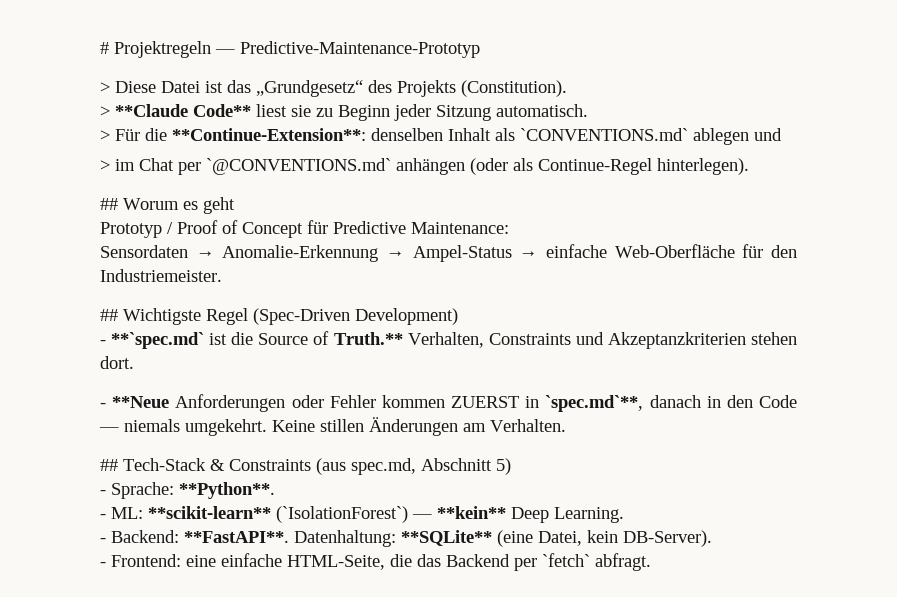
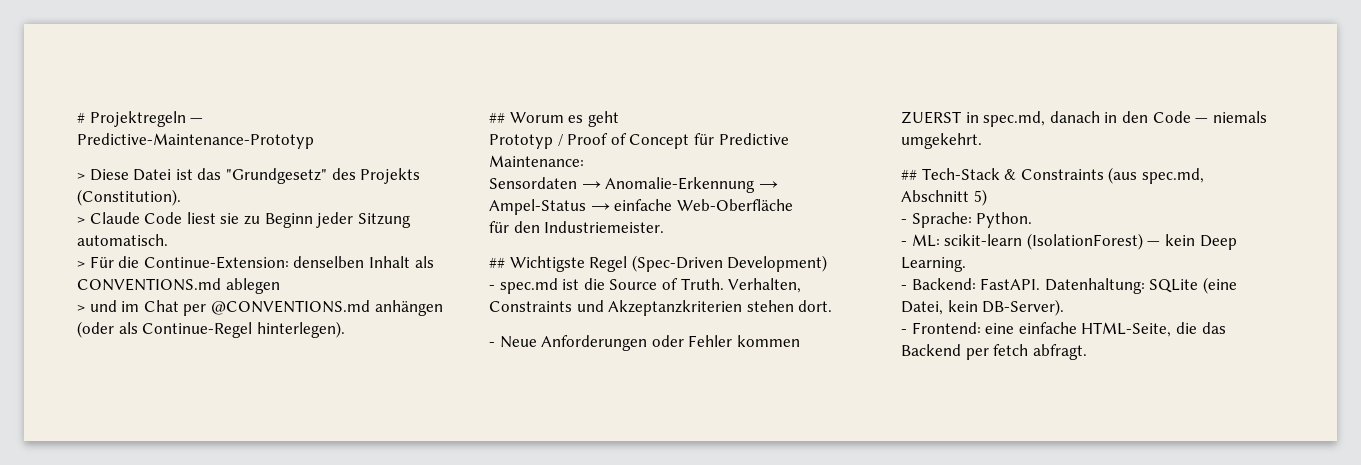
[256,80,363,97] „Grundgesetz“ -> [225,168,327,184] "Grundgesetz"
[115,104,251,117] **Claude Code** -> [89,212,183,224] Claude Code
[172,128,366,141] **Continue-Extension**: -> [143,256,289,269] Continue-Extension:
[520,128,688,141] `CONVENTIONS.md` -> [77,278,221,291] CONVENTIONS.md
[754,128,782,141] [100,160,110,171] und // > -> [77,300,117,312] // > und
[206,158,391,175] `@CONVENTIONS.md` -> [210,300,370,315] @CONVENTIONS.md
(735, 251) none -> (793, 205) //
[111,332,205,349] **`spec.md` -> [499,278,558,294] spec.md
[333,332,403,345] Truth.** -> [680,278,724,290] Truth.
[112,396,170,408] **Neue -> [499,336,537,348] Neue
[545,395,644,412] `spec.md`**, -> [983,111,1046,127] spec.md,
[272,417,566,436] Keine stillen Änderungen am Verhalten. -> (982, 141) none
[179,482,275,499] **Python**. -> [976,212,1033,228] Python.
[148,506,506,523] **scikit-learn** (`IsolationForest`) — **kein** -> [944,233,1195,250] scikit-learn (IsolationForest) — kein
[184,530,492,547] **FastAPI**. Datenhaltung: **SQLite** -> [980,278,1199,294] FastAPI. Datenhaltung: SQLite
[542,553,590,567] `fetch` -> [993,344,1029,356] fetch

